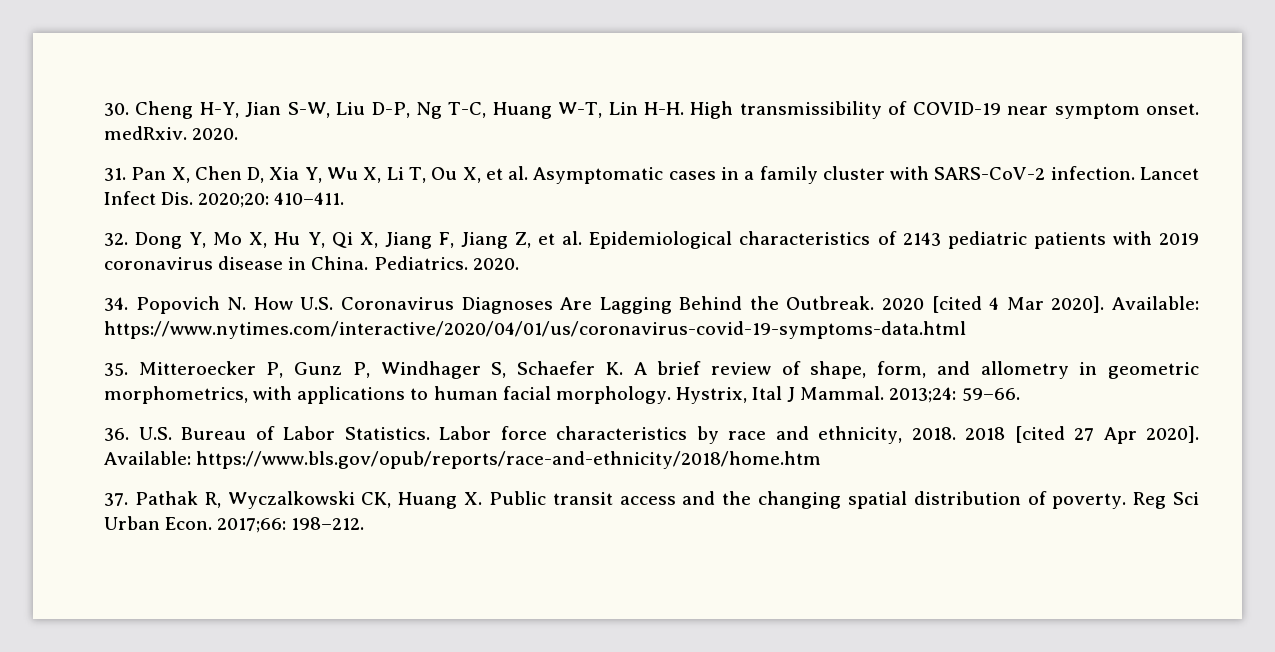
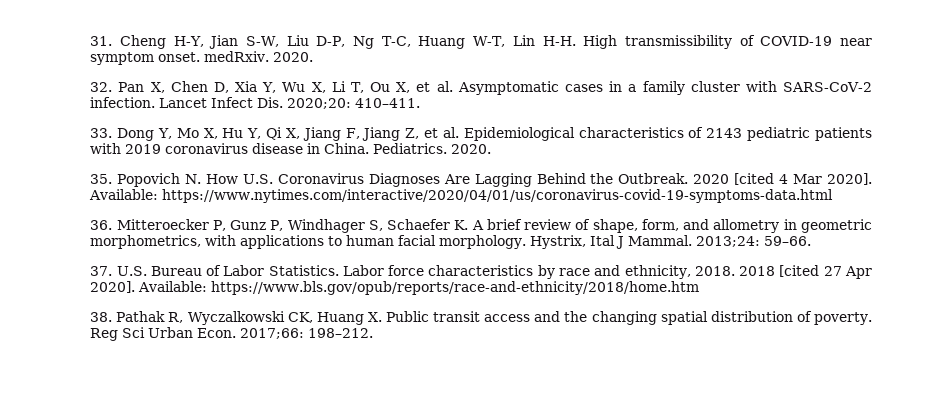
[104,103,130,116] 30. -> [90,36,113,46] 31.
[104,168,127,181] 31. -> [90,82,113,92] 32.
[104,233,129,246] 32. -> [90,128,113,138] 33.
[104,297,129,311] 34. -> [90,174,113,184] 35.
[104,363,129,376] 35. -> [90,220,113,230] 36.
[104,428,130,441] 36. -> [90,266,113,276] 37.
[104,493,129,506] 37. -> [90,312,113,322] 38.

